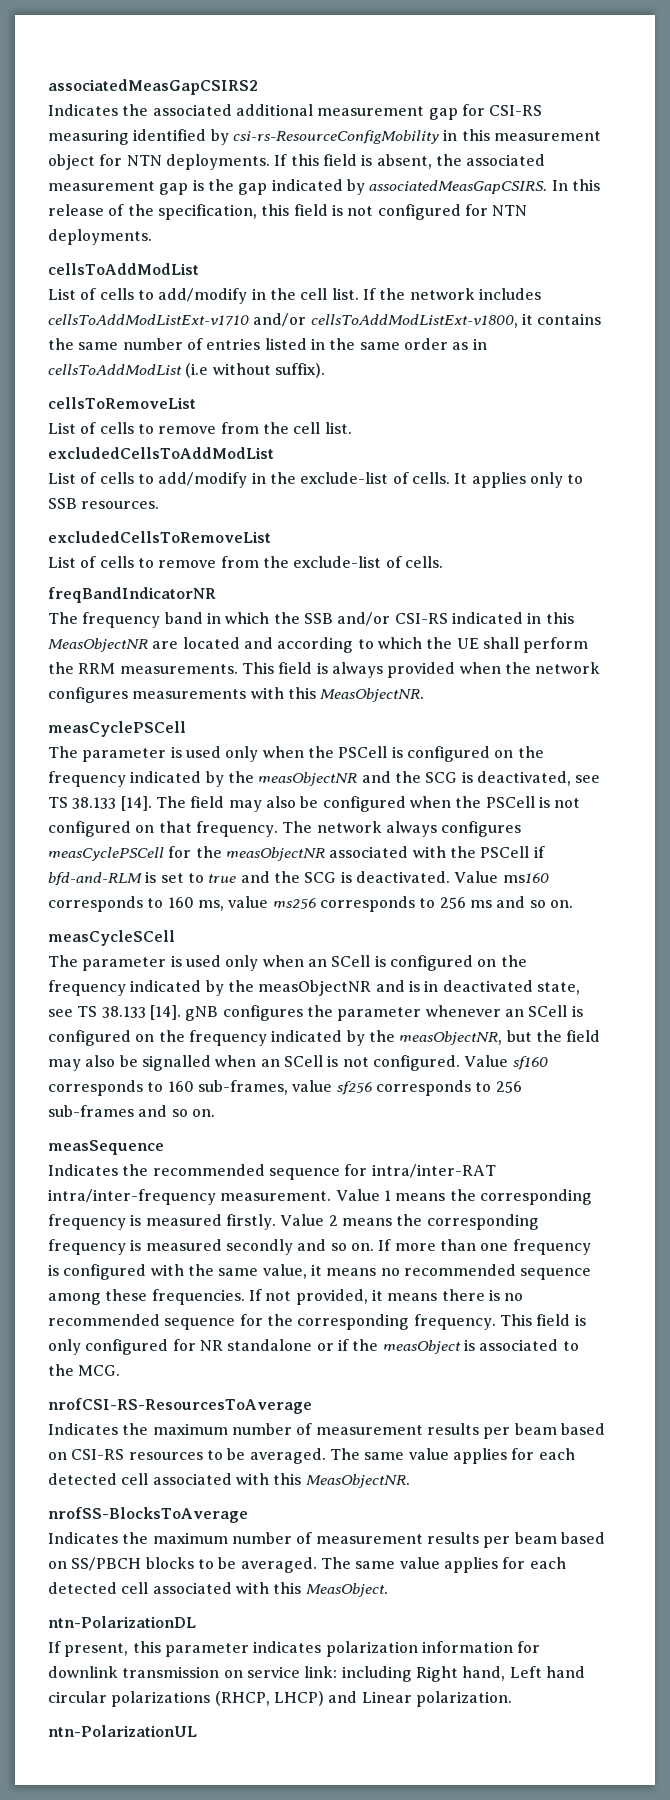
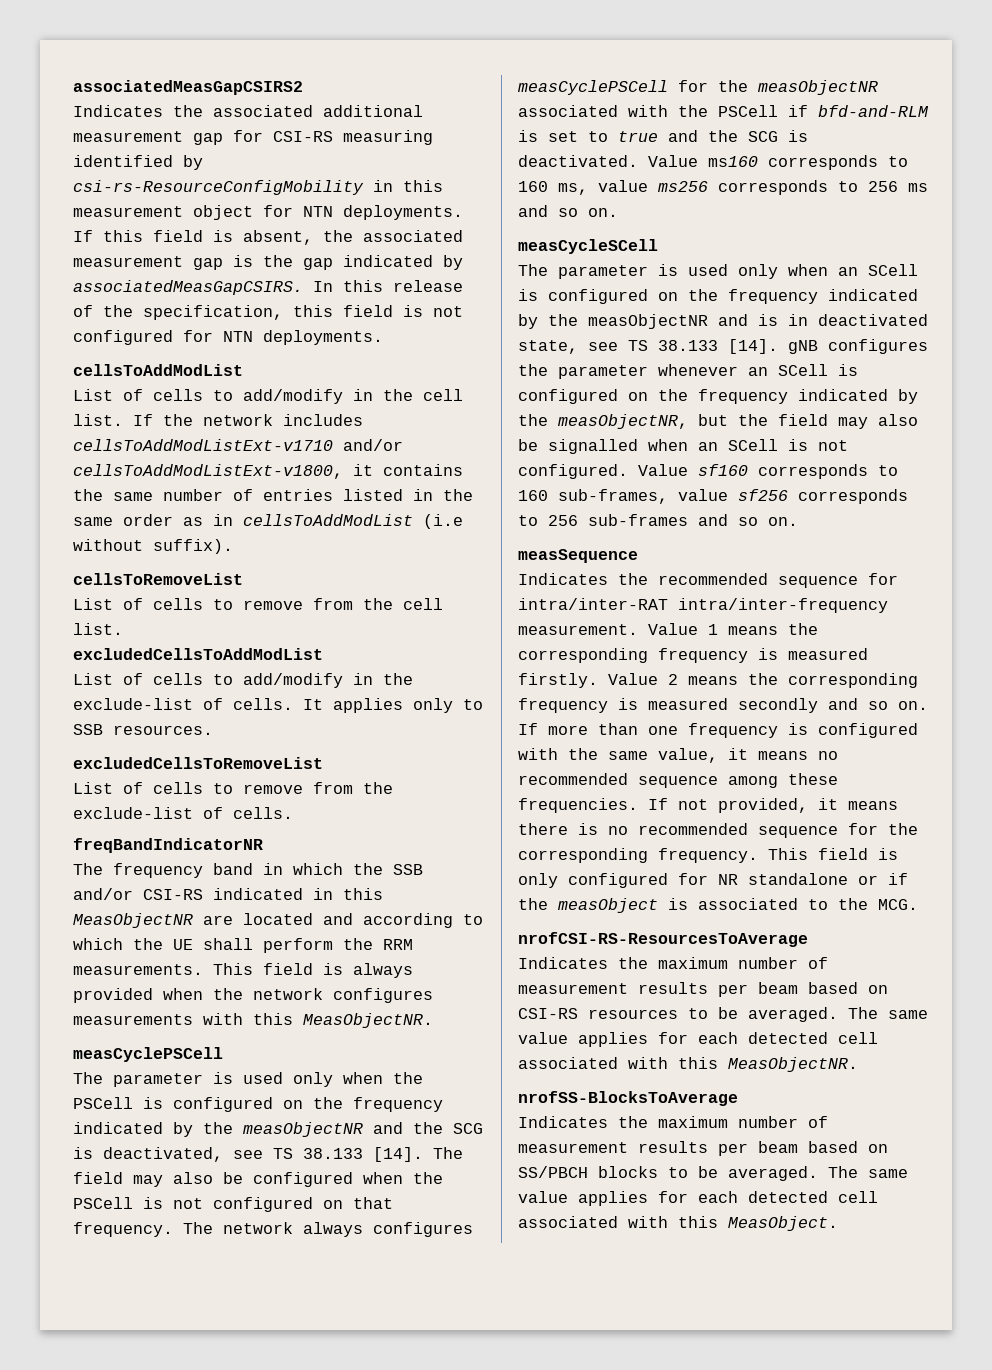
[48,1616,196,1628] [48,1641,541,1657] [48,1666,585,1682] [48,1691,512,1707] [48,1725,197,1737] // ntn-PolarizationDL // If present, this parameter indicates polarization information for downlink transmission on service link: including Right hand, Left hand circular polarizations (RHCP, LHCP) and Linear polarization. // ntn-PolarizationUL -> (838, 1223) none

